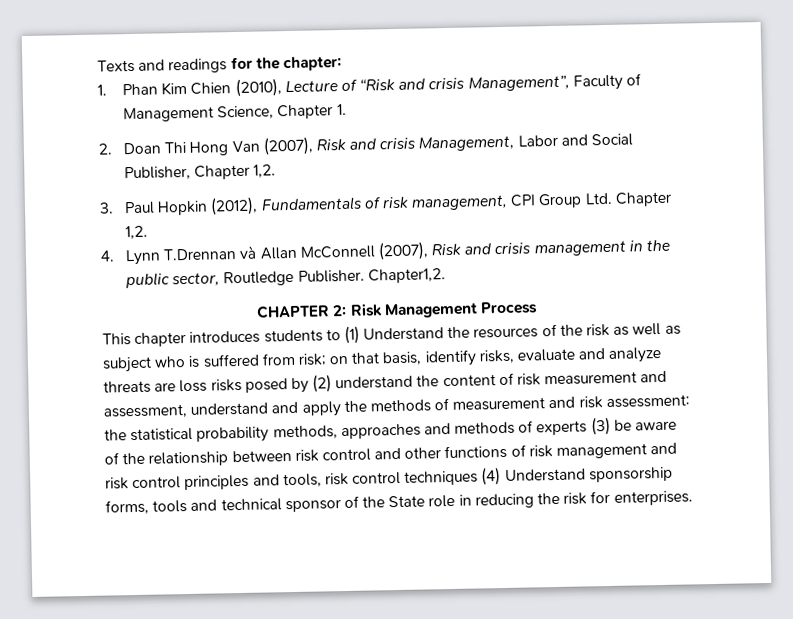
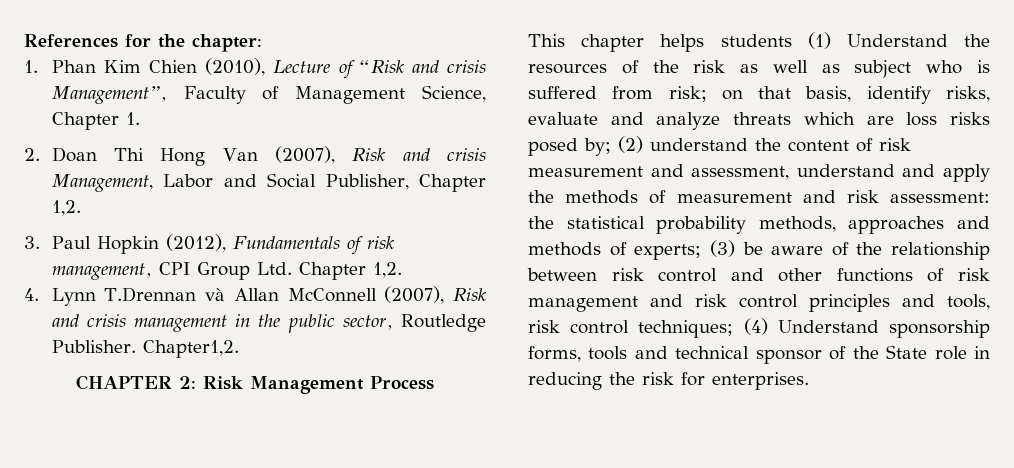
[97,58,228,74] Texts and readings -> [24,34,118,48] References
[189,329,341,344] introduces students to -> [660,34,792,52] helps students
(151, 387) none -> [803,112,855,125] which
[290,377,309,394] by -> [584,138,611,156] by;
[536,420,588,436] experts -> [634,244,702,260] experts;
[404,470,479,486] techniques -> [638,320,734,338] techniques;

